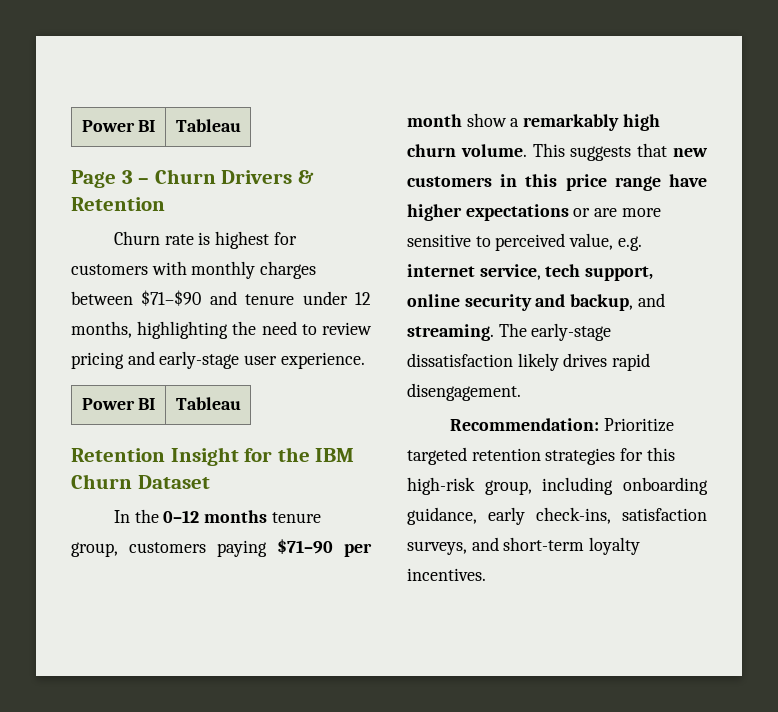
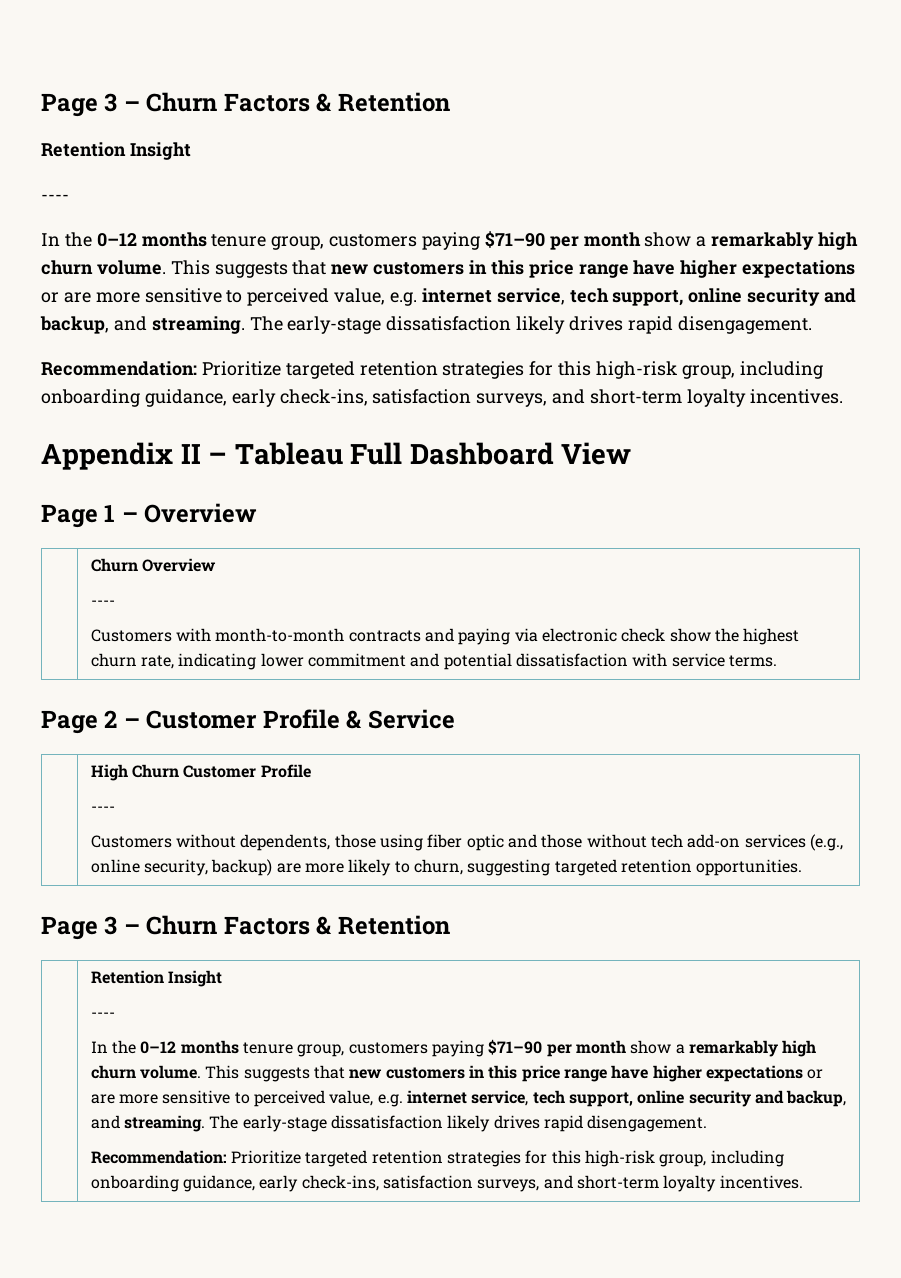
[81,120,156,132] [175,119,241,132] [71,169,314,188] [71,197,165,211] [113,231,297,249] [71,261,317,279] [71,290,371,306] [71,321,372,339] [71,351,365,369] [81,398,156,410] [175,397,241,410] [71,447,355,466] [71,474,210,489] Power BI | Tableau // Page 3 – Churn Drivers & Retention // Churn rate is highest for customers with monthly charges between $71–$90 and tenure under 12 months, highlighting the need to review pricing and early-stage user experience. // Power BI | Tableau // Retention Insight for the IBM Churn Dataset -> [41,92,450,117] [41,142,191,160] [41,194,69,201] Page 3 – Churn Factors & Retention // Retention Insight // ----
(486, 574) none -> [41,442,632,470] [41,503,258,528] [90,558,216,572] [90,600,115,606] [90,628,800,645] [90,653,777,670] [41,709,455,734] [90,764,311,781] [90,806,115,812] [90,834,843,851] [90,859,803,876] [41,915,450,940] [90,970,222,987] [90,1012,115,1018] [90,1039,817,1057] [90,1065,824,1082] [90,1090,847,1107] [90,1115,708,1132] [90,1150,784,1167] [90,1175,803,1192] // Appendix II – Tableau Full Dashboard View // Page 1 – Overview // | Churn Overview // ---- // Customers with month-to-month contracts and paying via electronic check show the highest churn rate, indicating lower commitment and potential dissatisfaction with service terms. // Page 2 – Customer Profile & Service // | High Churn Customer Profile // ---- // Customers without dependents, those using fiber optic and those without tech add-on services (e.g., online security, backup) are more likely to churn, suggesting targeted retention opportunities. // Page 3 – Churn Factors & Retention // | Retention Insight // ---- // In the 0–12 months tenure group, customers paying $71–90 per month show a remarkably high churn volume. This suggests that new customers in this price range have higher expectations or are more sensitive to perceived value, e.g. internet service, tech support, online security and backup, and streaming. The early-stage dissatisfaction likely drives rapid disengagement. // Recommendation: Prioritize targeted retention strategies for this high-risk group, including onboarding guidance, early check-ins, satisfaction surveys, and short-term loyalty incentives.

